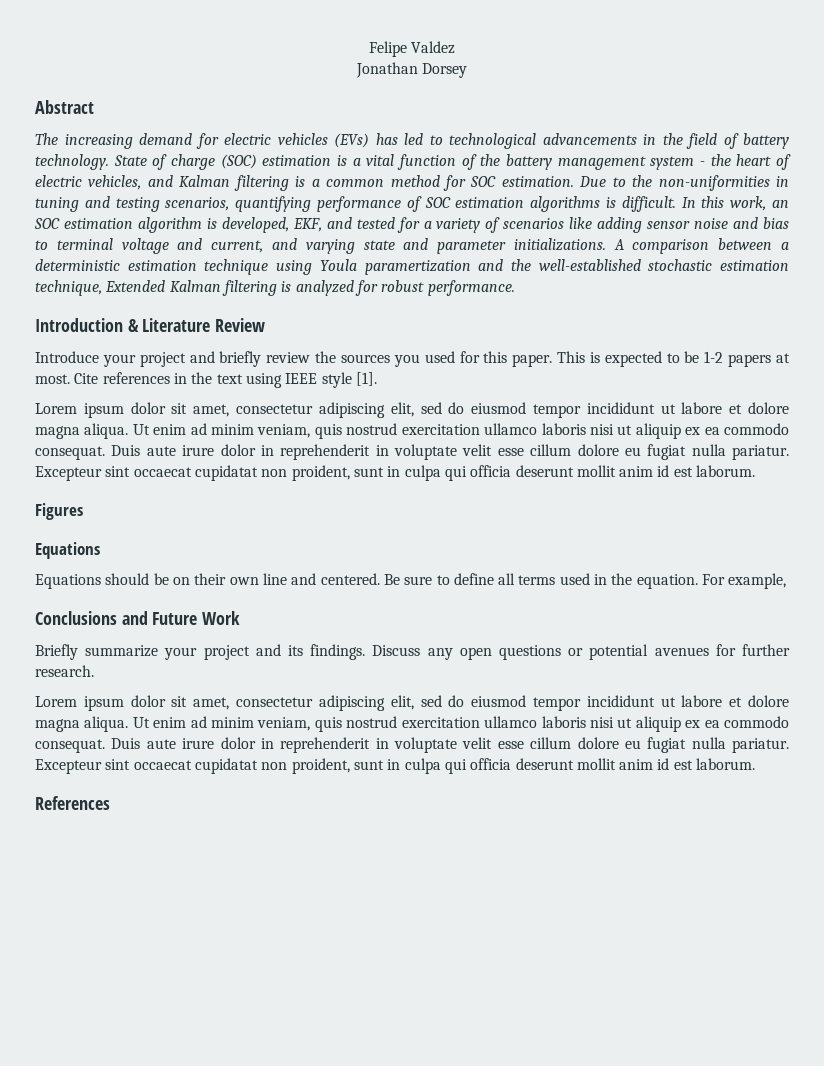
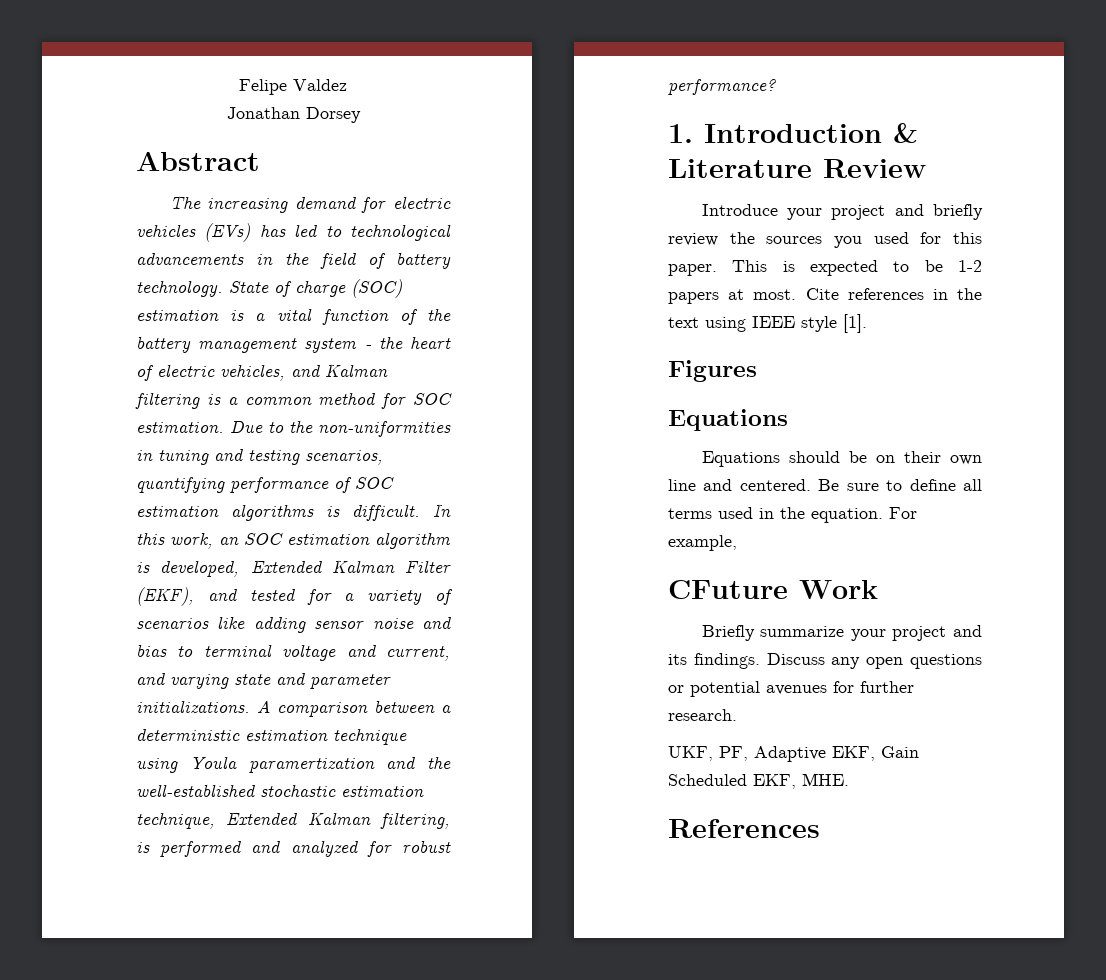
[292,218,322,232] EKF, -> [250,560,451,573] [136,587,194,606] Extended Kalman Filter (EKF),
[221,280,292,296] filtering is -> [380,812,450,829] [136,840,282,857] filtering, is performed and
[427,280,515,296] performance. // -> [668,79,776,95] [668,124,693,143] performance? // 1.
[35,402,789,418] [35,423,789,439] [35,444,789,460] [35,465,756,481] // Lorem ipsum dolor sit amet, consectetur adipiscing elit, sed do eiusmod tempor incididunt ut labore et dolore magna aliqua. Ut enim ad minim veniam, quis nostrud exercitation ullamco laboris nisi ut aliquip ex ea commodo consequat. Duis aute irure dolor in reprehenderit in voluptate velit esse cillum dolore eu fugiat nulla pariatur. Excepteur sint occaecat cupidatat non proident, sunt in culpa qui officia deserunt mollit anim id est laborum. -> (867, 323) none
[35,611,198,625] Conclusions and Future -> [668,580,788,599] CFuture
[35,695,789,711] [35,716,789,732] [35,737,789,753] [35,758,756,774] Lorem ipsum dolor sit amet, consectetur adipiscing elit, sed do eiusmod tempor incididunt ut labore et dolore magna aliqua. Ut enim ad minim veniam, quis nostrud exercitation ullamco laboris nisi ut aliquip ex ea commodo consequat. Duis aute irure dolor in reprehenderit in voluptate velit esse cillum dolore eu fugiat nulla pariatur. Excepteur sint occaecat cupidatat non proident, sunt in culpa qui officia deserunt mollit anim id est laborum. -> [668,746,919,762] [668,773,849,789] UKF, PF, Adaptive EKF, Gain Scheduled EKF, MHE.

